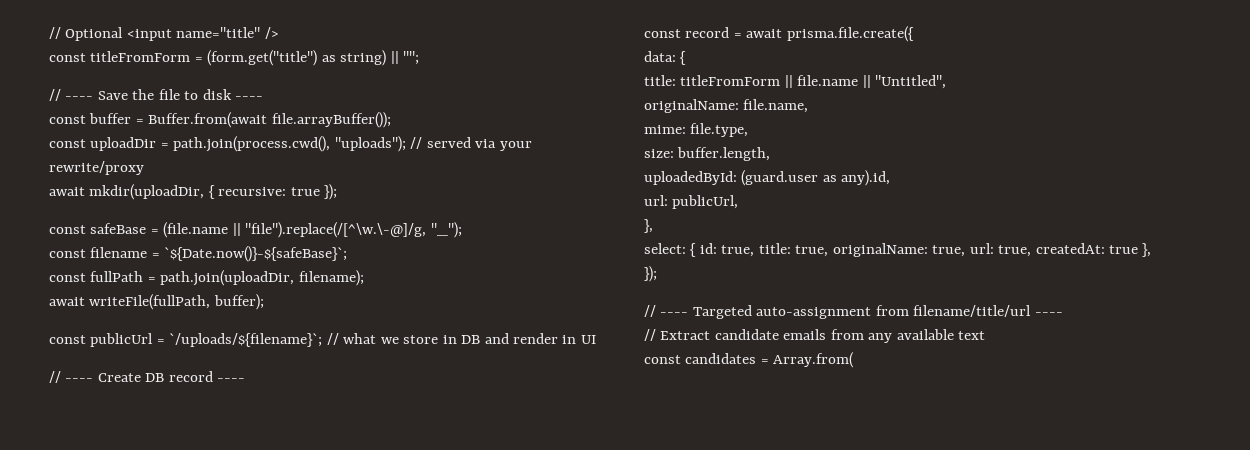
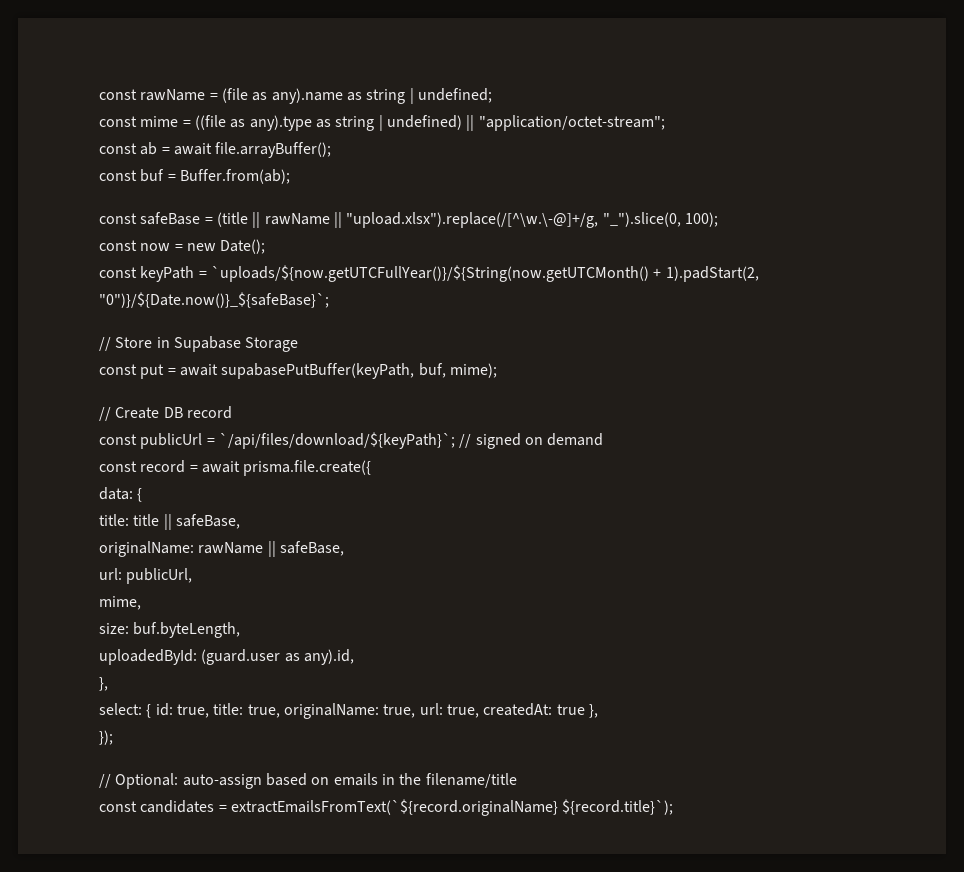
[49,27,279,41] [49,50,420,66] [49,89,264,101] [49,112,391,128] [49,136,532,152] [49,161,144,175] [49,184,338,200] [49,222,462,238] [49,246,348,262] [49,270,364,286] [49,294,264,310] [49,333,596,347] [49,371,246,383] // Optional <input name="title" /> // const titleFromForm = (form.get("title") as string) || ""; // // ---- Save the file to disk ---- // const buffer = Buffer.from(await file.arrayBuffer()); // const uploadDir = path.join(process.cwd(), "uploads"); // served via your rewrite/proxy // await mkdir(uploadDir, { recursive: true }); // const safeBase = (file.name || "file").replace(/[^\w.\-@]/g, "_"); // const filename = `${Date.now()}-${safeBase}`; // const fullPath = path.join(uploadDir, filename); // await writeFile(fullPath, buffer); // const publicUrl = `/uploads/${filename}`; // what we store in DB and render in UI // // ---- Create DB record ---- -> [99,88,492,104] [99,115,665,131] [99,142,332,158] [99,169,290,184] [99,212,718,228] [99,239,266,254] [99,265,759,282] [99,292,329,308] [99,336,299,352] [99,363,497,379] [99,406,232,421] [99,432,604,449] const rawName = (file as any).name as string | undefined; // const mime = ((file as any).type as string | undefined) || "application/octet-stream"; // const ab = await file.arrayBuffer(); // const buf = Buffer.from(ab); // const safeBase = (title || rawName || "upload.xlsx").replace(/[^\w.\-@]+/g, "_").slice(0, 100); // const now = new Date(); // const keyPath = `uploads/${now.getUTCFullYear()}/${String(now.getUTCMonth() + 1).padStart(2, "0")}/${Date.now()}_${safeBase}`; // // Store in Supabase Storage // const put = await supabasePutBuffer(keyPath, buf, mime); // // Create DB record // const publicUrl = `/api/files/download/${keyPath}`; // signed on demand
[680,75,947,89] [644,99,809,113] [644,123,749,137] titleFromForm || file.name || "Untitled", // originalName: file.name, // mime: file.type, -> [133,514,240,530] [99,541,344,557] [99,568,193,584] [99,596,141,610] title || safeBase, // originalName: rawName || safeBase, // url: publicUrl, // mime,
[677,147,771,161] buffer.length, -> [133,622,241,638] buf.byteLength,
[644,195,739,209] // url: publicUrl, -> (354, 657) none
[660,305,1063,319] [644,329,986,343] ---- Targeted auto-assignment from filename/title/url ---- // // Extract candidate emails from any available text -> [115,773,517,789] Optional: auto-assign based on emails in the filename/title
[773,352,855,368] Array.from( -> [230,799,674,816] extractEmailsFromText(`${record.originalName} ${record.title}`);

